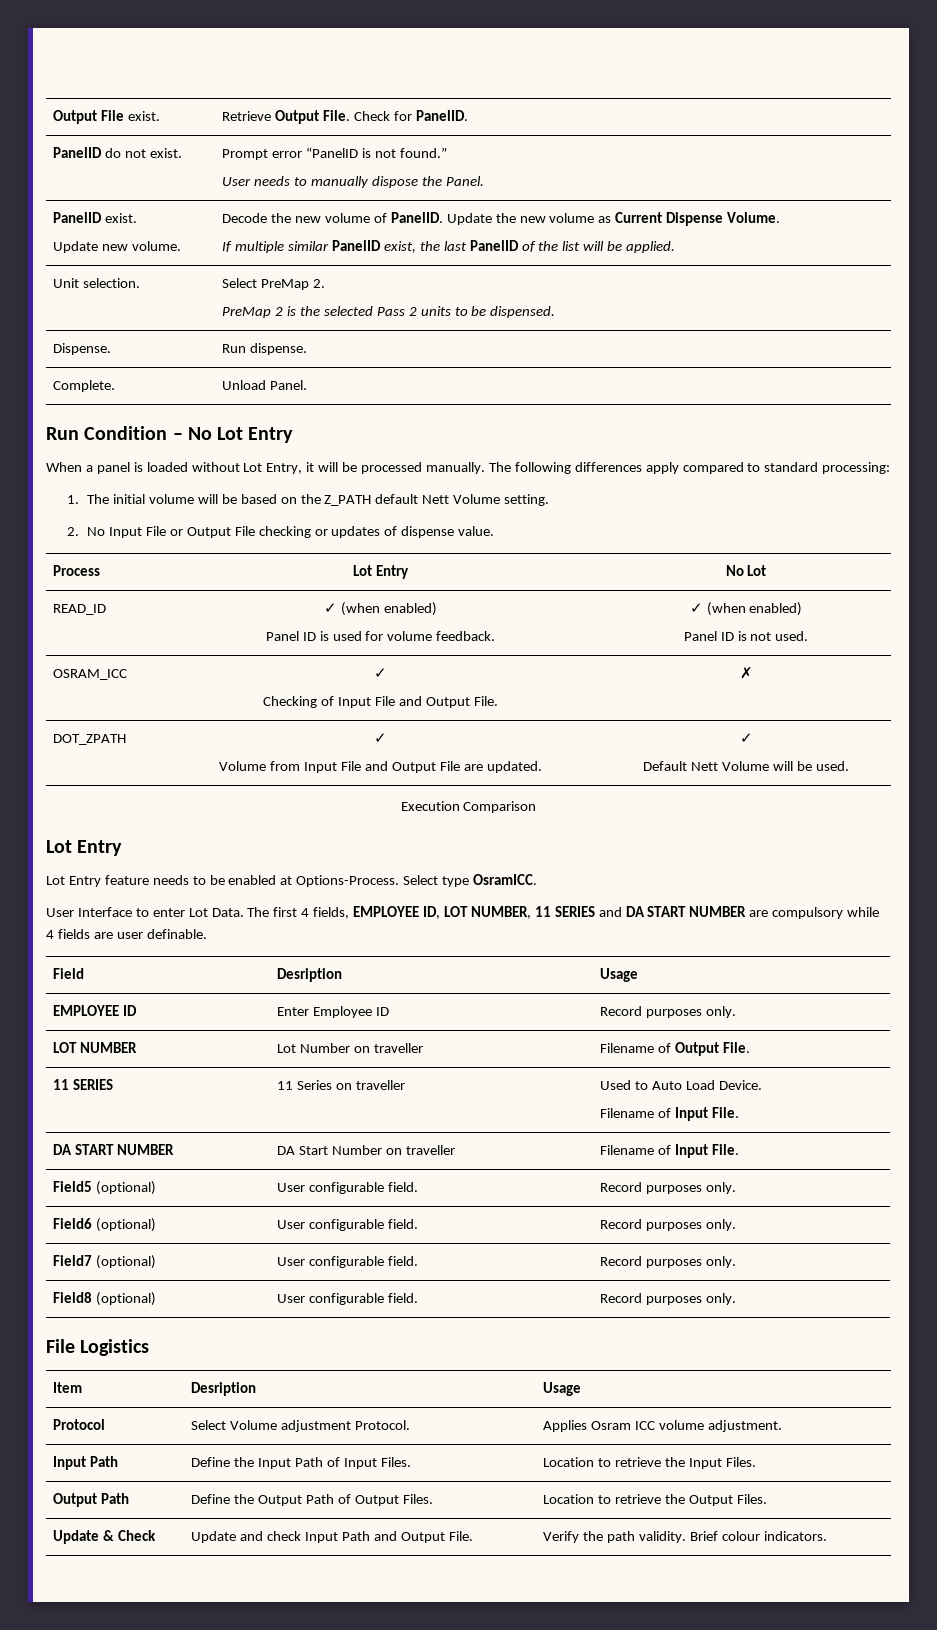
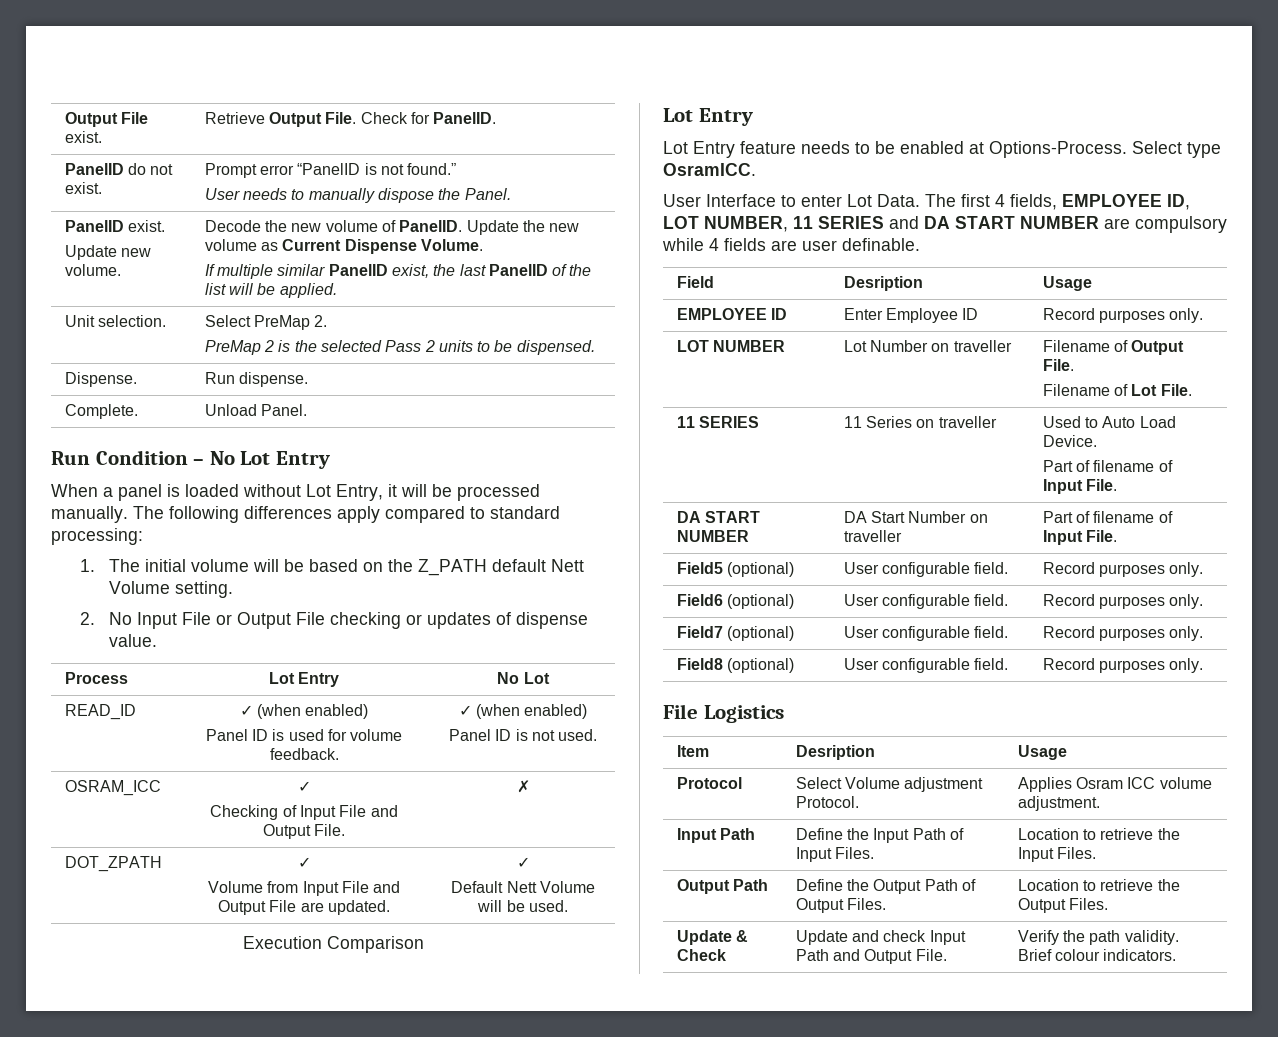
(750, 1047) none -> [1042,384,1192,396] // Filename of Lot File.
[600,1108,655,1118] Filename -> [1042,460,1155,472] Part of filename
[600,1145,655,1155] Filename -> [1042,511,1155,523] Part of filename

